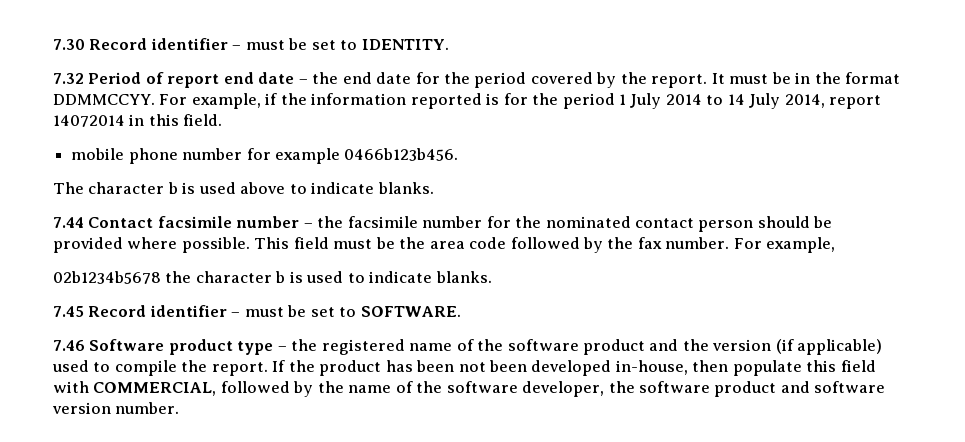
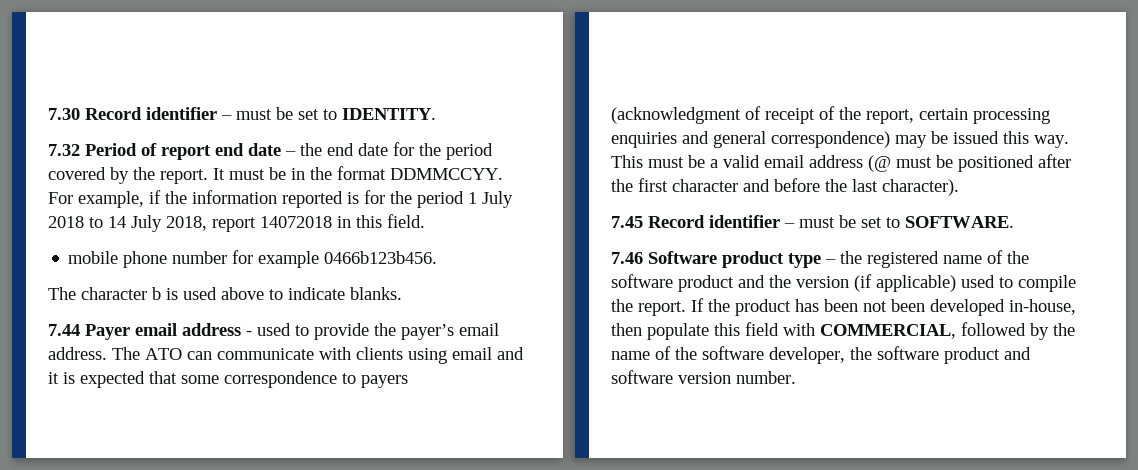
[665,94,702,105] 2014 -> [48,216,84,228] 2018
[784,94,882,109] [53,115,125,127] 2014, report 14072014 -> [166,216,332,232] 2018, report 14072018
[88,216,833,232] [53,237,836,253] [53,271,492,284] Contact facsimile number – the facsimile number for the nominated contact person should be provided where possible. This field must be the area code followed by the fax number. For example, // 02b1234b5678 the character b is used to indicate blanks. -> [85,323,499,340] [48,347,524,364] [48,371,408,388] [611,106,1050,124] [611,131,1069,148] [611,154,1071,172] [611,178,959,196] Payer email address - used to provide the payer’s email address. The ATO can communicate with clients using email and it is expected that some correspondence to payers (acknowledgment of receipt of the report, certain processing enquiries and general correspondence) may be issued this way. This must be a valid email address (@ must be positioned after the first character and before the last character).

